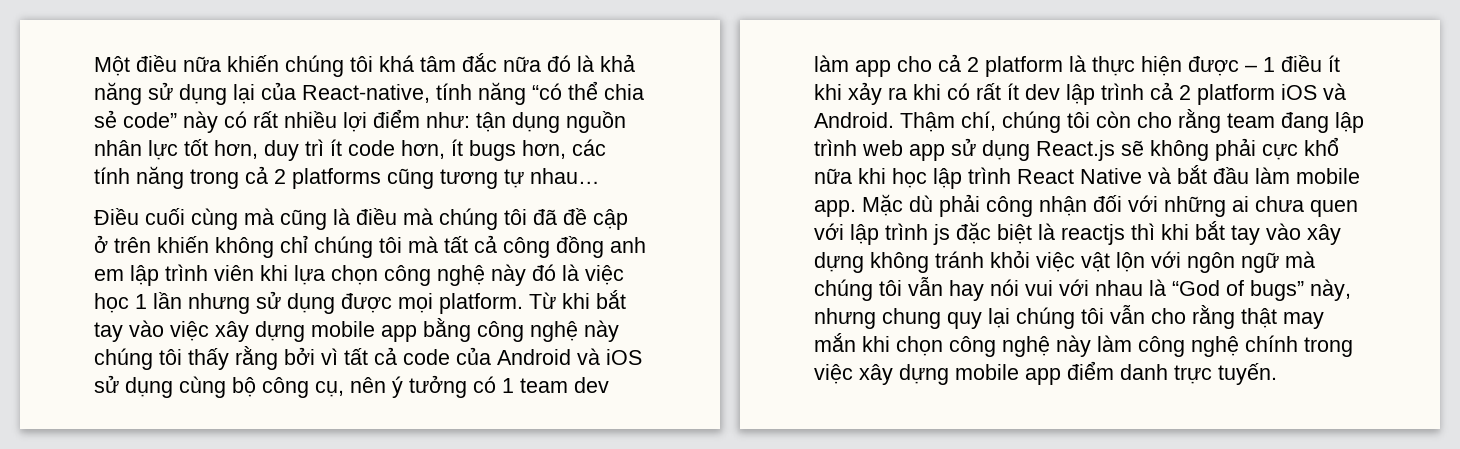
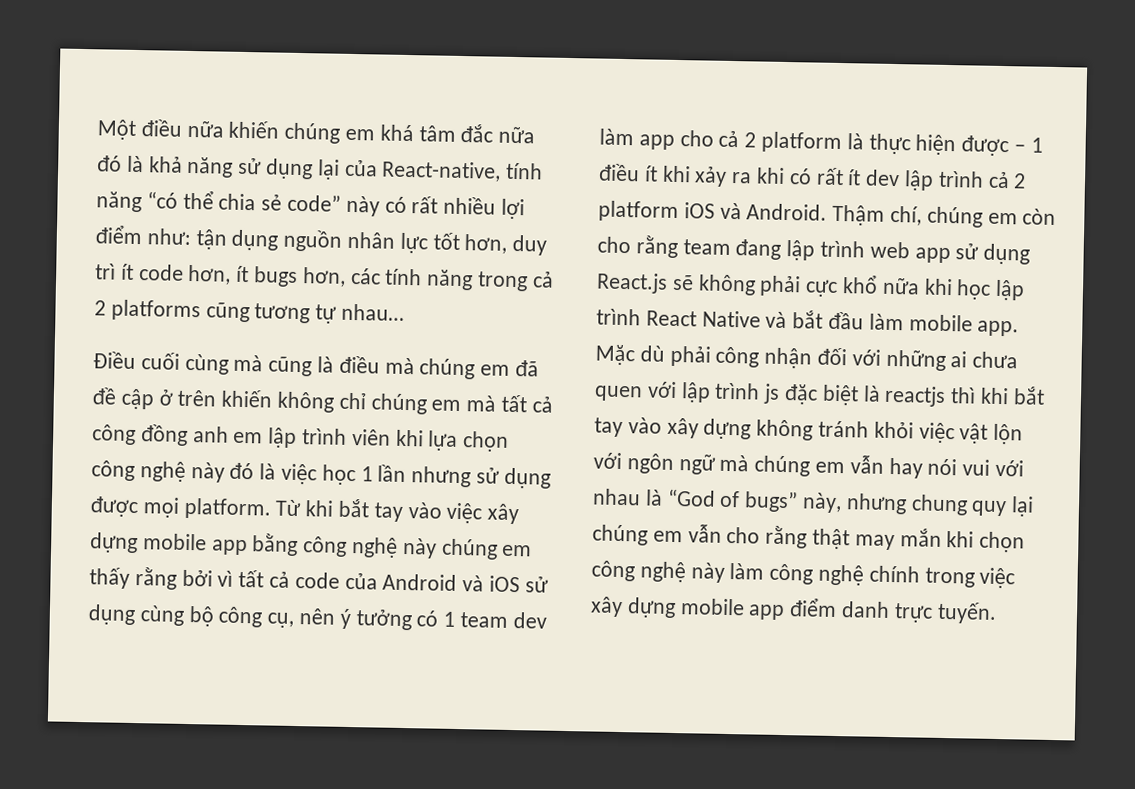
[350,56,373,72] tôi -> [345,128,376,141] em
[504,209,527,225] tôi -> [480,364,511,376] em
[379,237,402,253] tôi -> [431,399,462,412] em
[159,349,182,365] tôi -> [502,544,533,557] em
[1067,112,1090,128] tôi -> [987,212,1018,225] em
[879,280,902,296] tôi -> [815,461,846,474] em
[1081,308,1104,324] tôi -> [652,530,683,543] em

